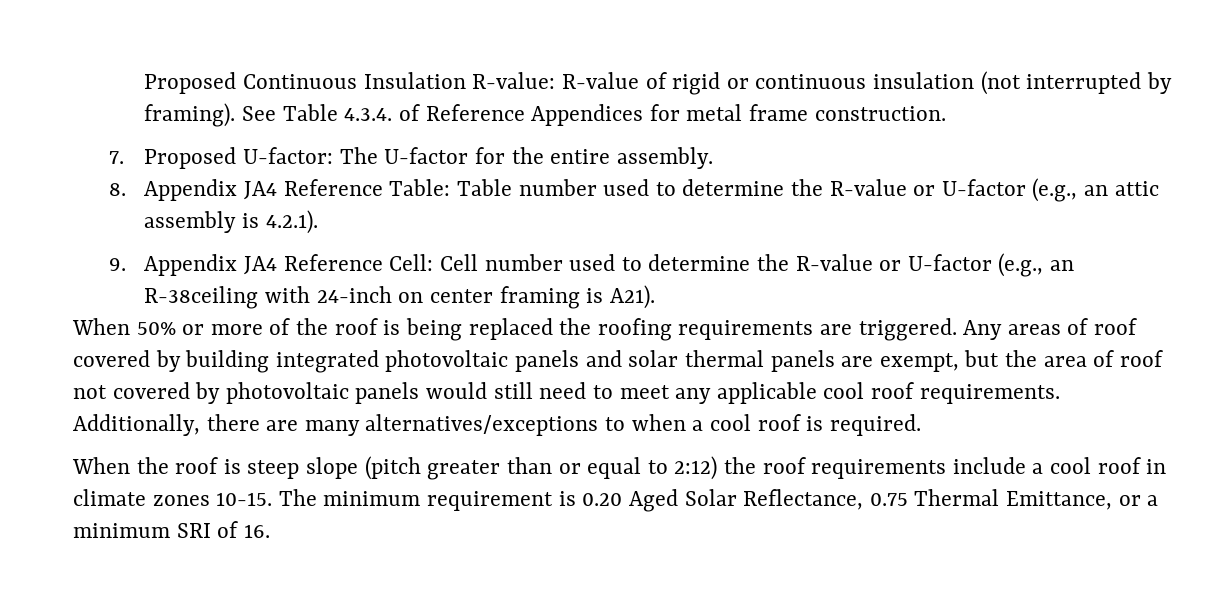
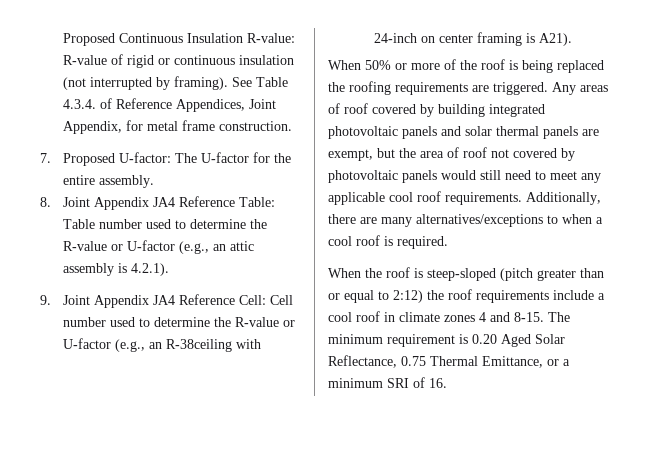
[531,104,644,126] Appendices -> [175,99,276,112] [62,121,122,134] Appendices, Joint Appendix,
(126, 189) none -> [62,197,90,207] Joint
(126, 264) none -> [62,295,90,305] Joint
[247,457,359,479] steep slope -> [427,268,496,281] steep-sloped
[216,492,273,506] 10-15. -> [479,312,544,322] 4 and 8-15.

